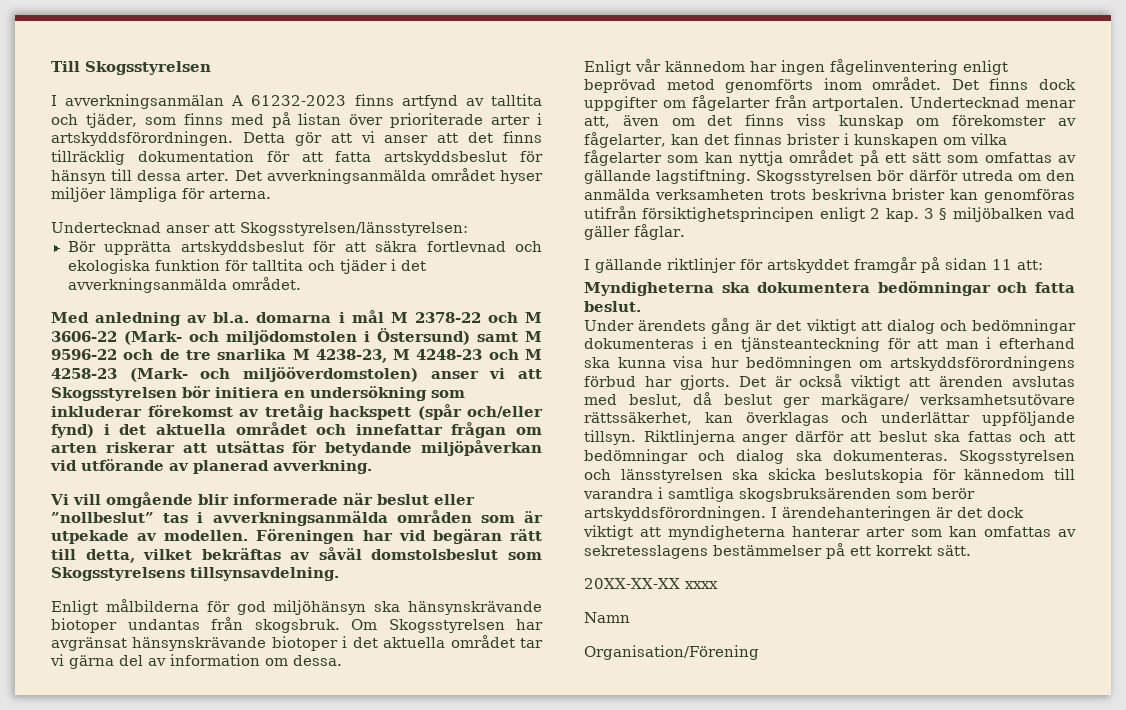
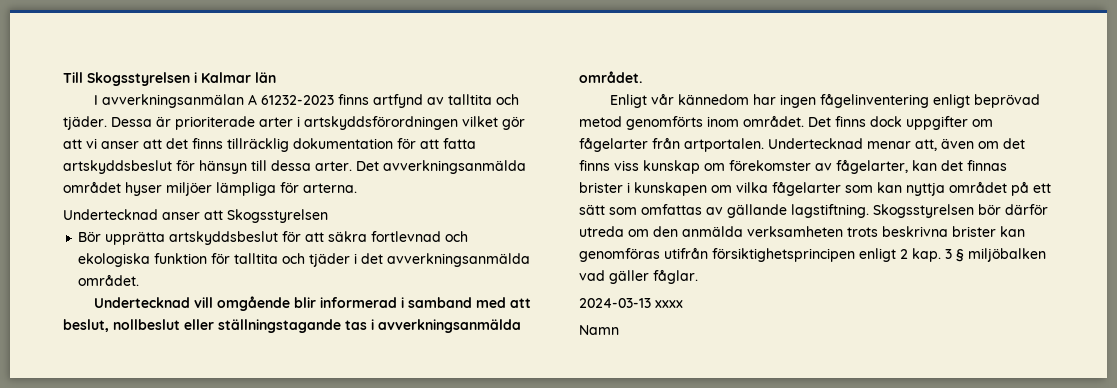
(211, 68) none -> [194,72,276,83] i Kalmar län
[85,112,384,128] tjäder, som finns med på listan över -> [63,116,171,130] tjäder. Dessa är
[51,131,285,146] artskyddsförordningen. Detta -> [304,116,498,130] artskyddsförordningen vilket
[240,222,468,236] Skogsstyrelsen/länsstyrelsen: -> [227,209,328,223] Skogsstyrelsen
[51,310,543,326] [51,328,542,345] [51,349,542,363] [51,367,542,382] [51,386,465,401] [51,404,543,420] [51,422,542,438] [51,440,542,456] [50,459,372,474] [50,492,475,508] [51,510,543,526] [51,529,543,544] [51,547,542,563] [51,567,339,581] [51,599,542,615] [51,617,543,633] [51,635,544,651] [50,654,342,669] Med anledning av bl.a. domarna i mål M 2378-22 och M 3606-22 (Mark- och miljödomstolen i Östersund) samt M 9596-22 och de tre snarlika M 4238-23, M 4248-23 och M 4258-23 (Mark- och miljööverdomstolen) anser vi att Skogsstyrelsen bör initiera en undersökning som inkluderar förekomst av tretåig hackspett (spår och/eller fynd) i det aktuella området och innefattar frågan om arten riskerar att utsättas för betydande miljöpåverkan vid utförande av planerad avverkning. // Vi vill omgående blir informerade när beslut eller ”nollbeslut” tas i avverkningsanmälda områden som är utpekade av modellen. Föreningen har vid begäran rätt till detta, vilket bekräftas av såväl domstolsbeslut som Skogsstyrelsens tillsynsavdelning. // Enligt målbilderna för god miljöhänsyn ska hänsynskrävande biotoper undantas från skogsbruk. Om Skogsstyrelsen har avgränsat hänsynskrävande biotoper i det aktuella området tar vi gärna del av information om dessa. -> [94,296,532,311] [63,319,521,333] [579,71,642,83] Undertecknad vill omgående blir informerad i samband med att beslut, nollbeslut eller ställningstagande tas i avverkningsanmälda området.
[584,257,1043,273] [584,281,1075,296] [584,301,641,312] [584,318,1076,334] [584,337,1075,352] [584,356,1075,371] [584,374,1075,390] [584,392,1075,408] [584,411,1075,426] [584,430,1075,445] [584,449,1075,464] [584,468,1075,483] [583,487,975,502] [584,506,1024,521] [583,525,1076,540] [584,543,971,559] [584,578,680,589] I gällande riktlinjer för artskyddet framgår på sidan 11 att: // Myndigheterna ska dokumentera bedömningar och fatta beslut. // Under ärendets gång är det viktigt att dialog och bedömningar dokumenteras i en tjänsteanteckning för att man i efterhand ska kunna visa hur bedömningen om artskyddsförordningens förbud har gjorts. Det är också viktigt att ärenden avslutas med beslut, då beslut ger markägare/ verksamhetsutövare rättssäkerhet, kan överklagas och underlättar uppföljande tillsyn. Riktlinjerna anger därför att beslut ska fattas och att bedömningar och dialog ska dokumenteras. Skogsstyrelsen och länsstyrelsen ska skicka beslutskopia för kännedom till varandra i samtliga skogsbruksärenden som berör artskyddsförordningen. I ärendehanteringen är det dock viktigt att myndigheterna hanterar arter som kan omfattas av sekretesslagens bestämmelser på ett korrekt sätt. // 20XX-XX-XX -> [579,298,651,308] 2024-03-13
[584,645,759,660] // Organisation/Förening -> (619, 330) none

